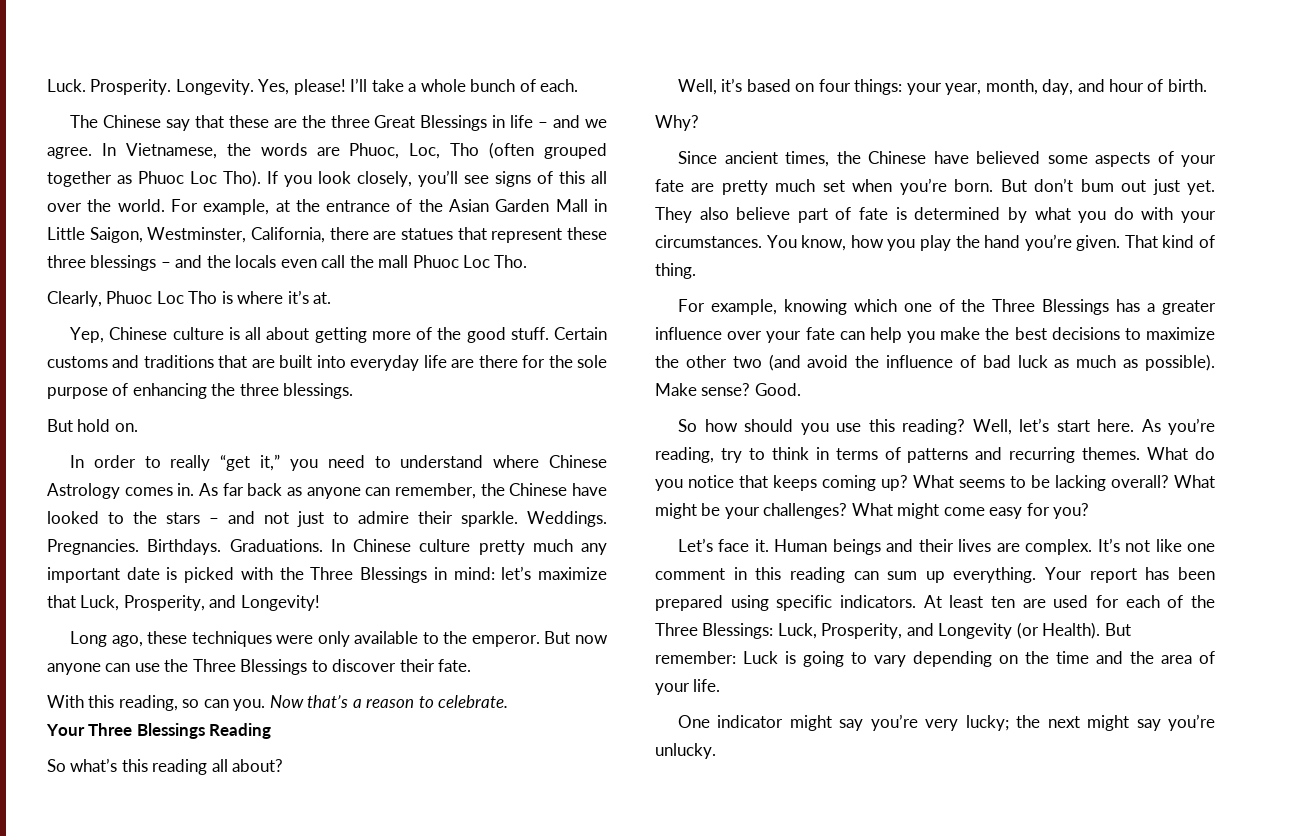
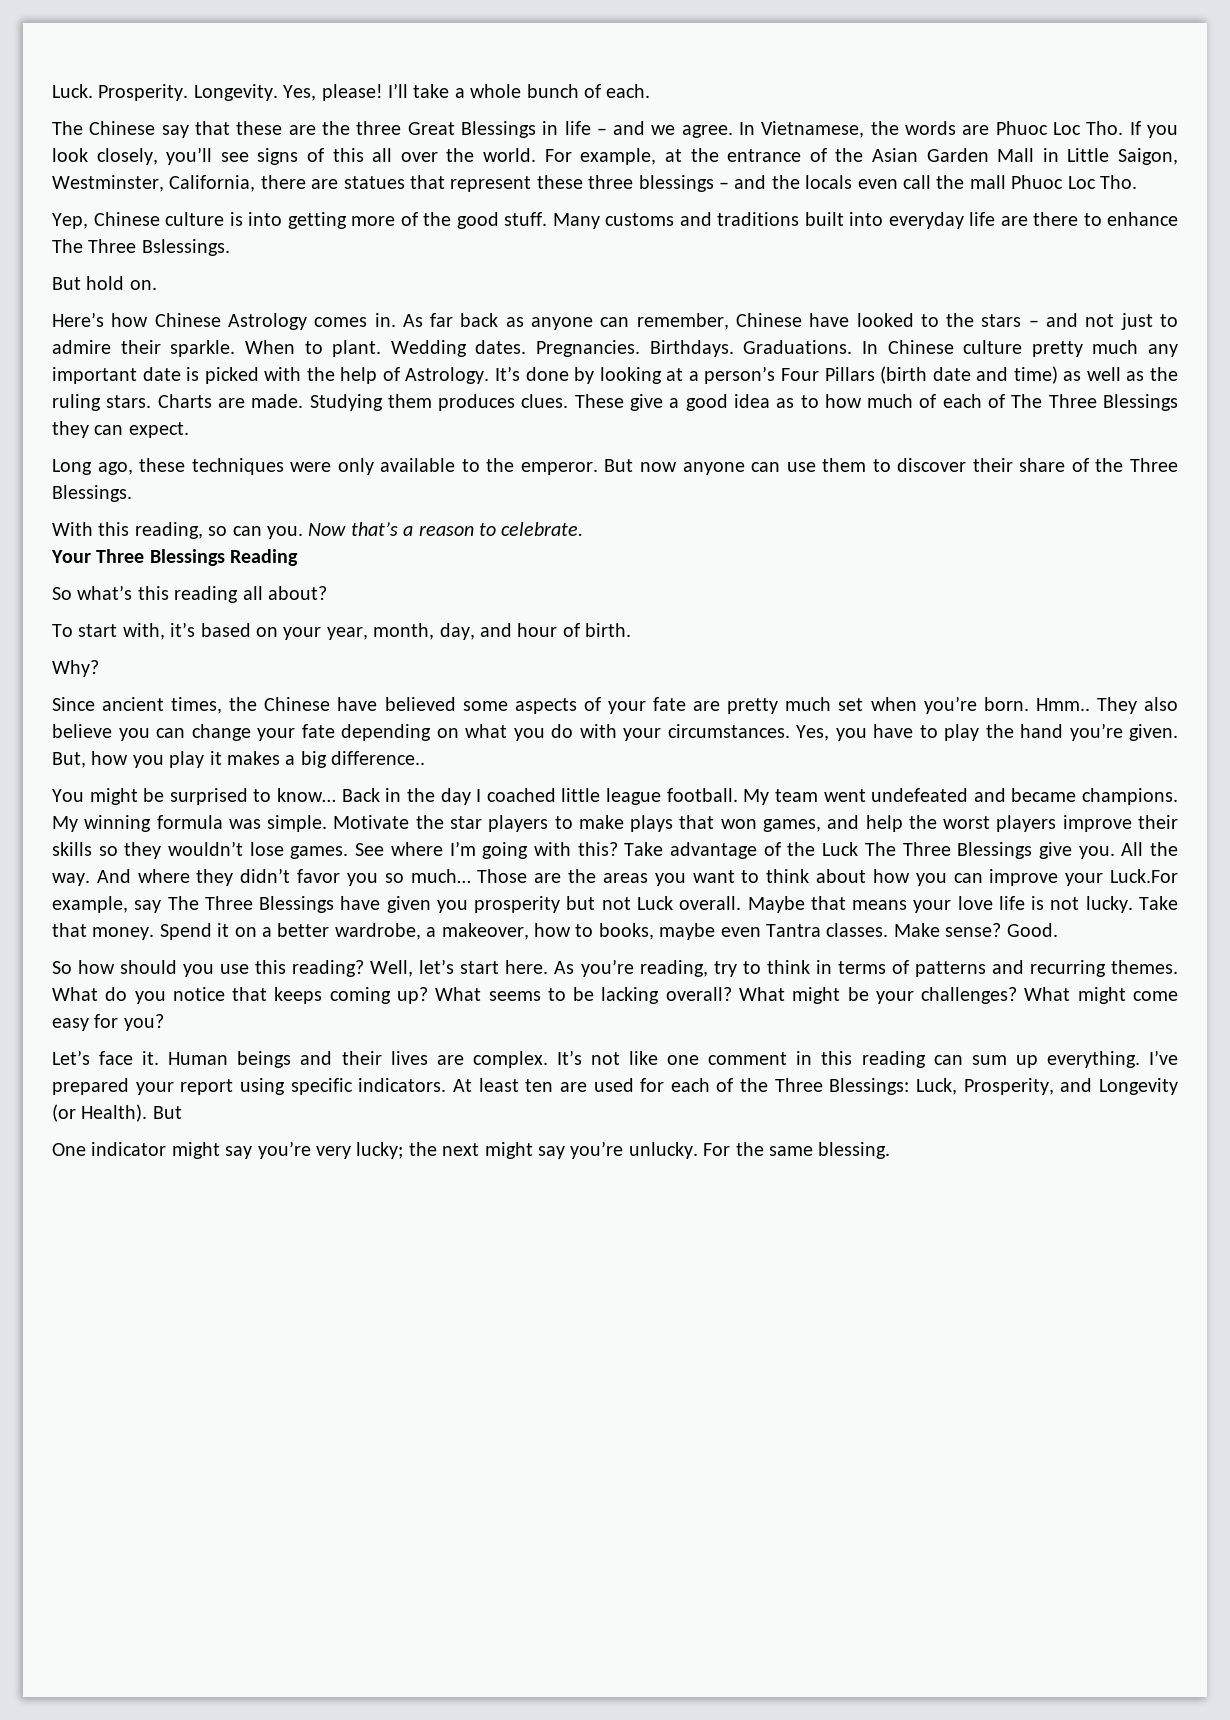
[349,142,607,159] [47,170,261,187] Phuoc, Loc, Tho (often grouped together as Phuoc Loc Tho). -> [995,121,1124,135] Phuoc Loc Tho.
[47,290,332,307] // Clearly, Phuoc Loc Tho is where it’s at. -> (1137, 182) none
[245,327,310,340] all about -> [248,212,282,226] into
[553,327,607,340] Certain -> [552,213,600,229] Many
[218,355,275,368] that are -> (799, 219) none
[522,355,607,368] [47,383,354,399] [47,419,138,432] [70,454,540,471] for the sole purpose of enhancing the three blessings. // But hold on. // In order to really “get it,” you need to understand where -> [1083,212,1178,226] [52,239,230,256] [52,276,157,290] [52,312,149,327] to enhance The Three Bslessings. // But hold on. // Here’s how
[480,483,505,496] the -> (729, 321) none
[527,511,607,527] Weddings. -> [244,340,527,357] When to plant. Wedding dates.
[310,566,608,583] [47,595,320,611] Three Blessings in mind: let’s maximize that Luck, Prosperity, and Longevity! -> [340,366,1178,384] [52,394,1179,411] [52,421,189,438] help of Astrology. It’s done by looking at a person’s Four Pillars (birth date and time) as well as the ruling stars. Charts are made. Studying them produces clues. These give a good idea as to how much of each of The Three Blessings they can expect.
[164,659,472,675] the Three Blessings to discover their fate. -> [822,458,1178,472] [52,485,132,502] them to discover their share of the Three Blessings.
[678,79,718,95] Well, -> [52,623,165,640] To start with,
[818,79,903,95] four things: -> (278, 632) none
[1000,178,1215,195] [655,207,1027,223] But don’t bum out just yet. They also believe part of fate is determined by -> [1035,697,1178,714] [52,724,459,741] Hmm.. They also believe you can change your fate depending on
[766,235,916,251] You know, how you -> [796,724,938,741] Yes, you have to
[1124,235,1215,248] [655,263,696,279] [678,299,1216,315] [655,327,1215,343] [655,354,1216,371] That kind of thing. // For example, knowing which one of the Three Blessings has a greater influence over your fate can help you make the best decisions to maximize the other two (and avoid the influence of bad luck as much as possible). -> [52,751,426,768] [52,788,1178,805] [52,815,1179,832] [52,841,1178,859] [52,868,1179,886] [52,896,1178,913] [52,923,889,940] But, how you play it makes a big difference.. // You might be surprised to know… Back in the day I coached little league football. My team went undefeated and became champions. My winning formula was simple. Motivate the star players to make plays that won games, and help the worst players improve their skills so they wouldn’t lose games. See where I’m going with this? Take advantage of the Luck The Three Blessings give you. All the way. And where they didn’t favor you so much… Those are the areas you want to think about how you can improve your Luck.For example, say The Three Blessings have given you prosperity but not Luck overall. Maybe that means your love life is not lucky. Take that money. Spend it on a better wardrobe, a makeover, how to books, maybe even Tantra classes.
[1045,567,1215,583] [655,595,723,611] Your report has been prepared -> [1149,1050,1179,1065] [52,1078,234,1095] I’ve prepared your report
[655,651,1215,667] [655,679,721,695] remember: Luck is going to vary depending on the time and the area of your life. -> (182, 1112) none
(716, 751) none -> [703,1142,891,1159] For the same blessing.

